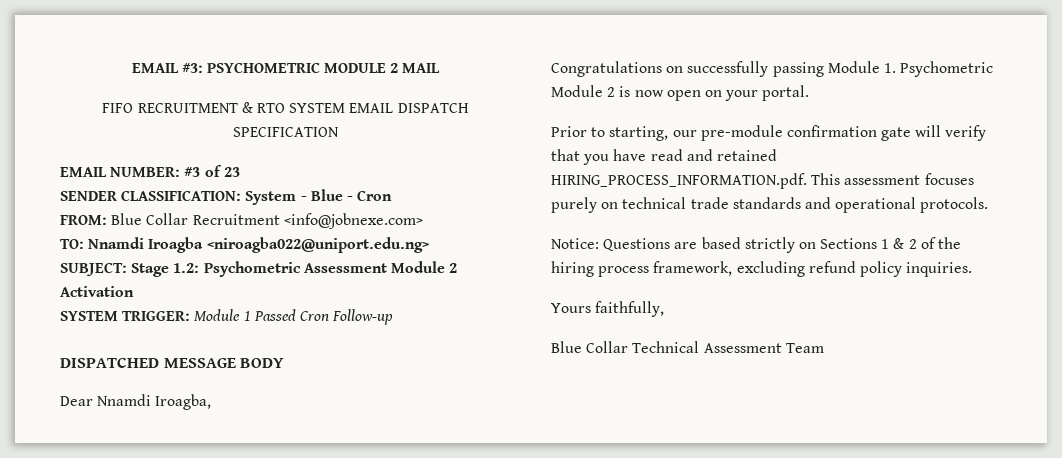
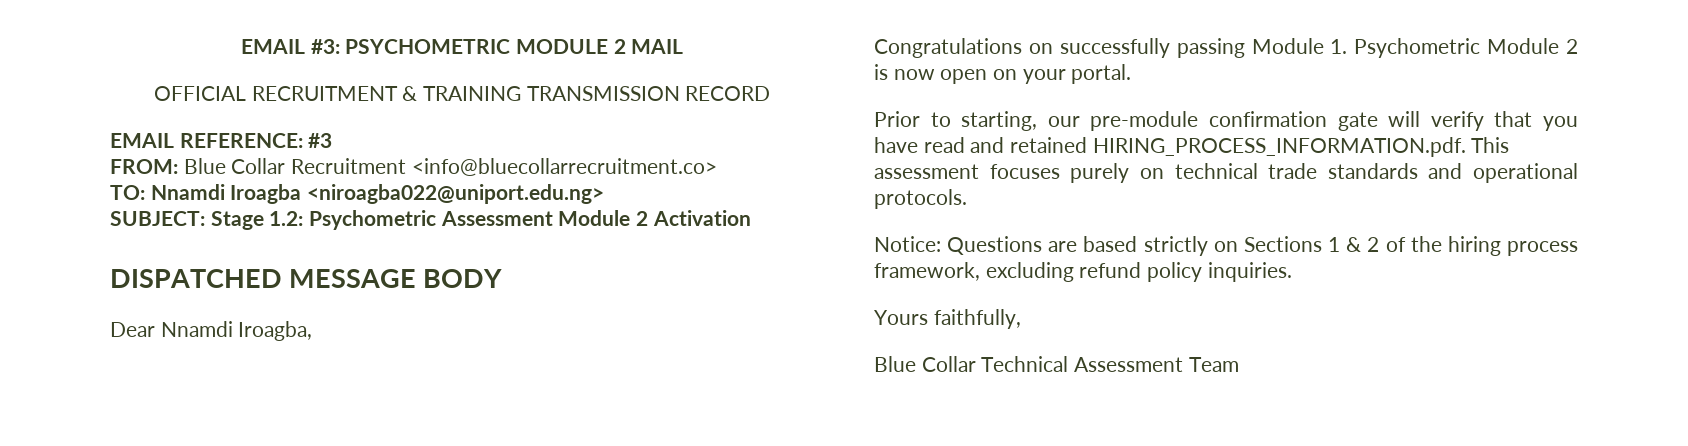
[102,103,134,113] FIFO -> [153,86,246,101] OFFICIAL
[257,103,469,113] [233,127,339,137] [60,167,181,177] RTO SYSTEM EMAIL DISPATCH SPECIFICATION // EMAIL NUMBER: -> [422,86,771,101] [110,133,303,148] TRAINING TRANSMISSION RECORD // EMAIL REFERENCE:
[204,165,240,177] [60,189,393,205] of 23 // SENDER CLASSIFICATION: System - Blue - Cron -> (333, 140) none
[283,213,423,229] <info@jobnexe.com> -> [411,158,717,176] <info@bluecollarrecruitment.co>
[60,309,394,325] // SYSTEM TRIGGER: Module 1 Passed Cron Follow-up -> (751, 218) none

